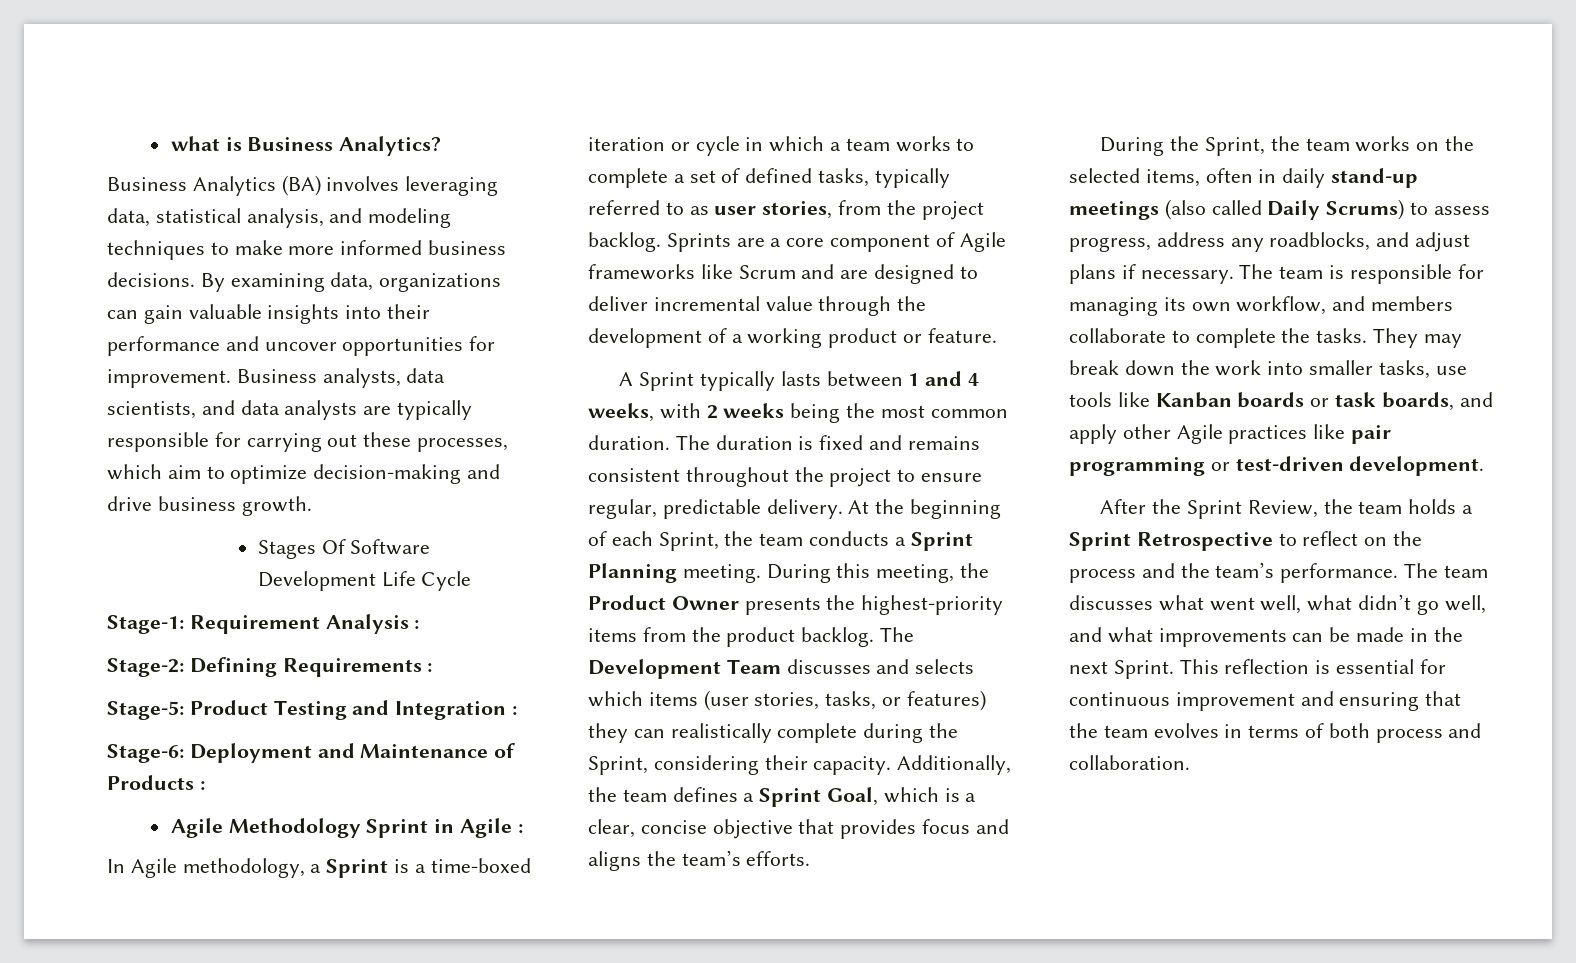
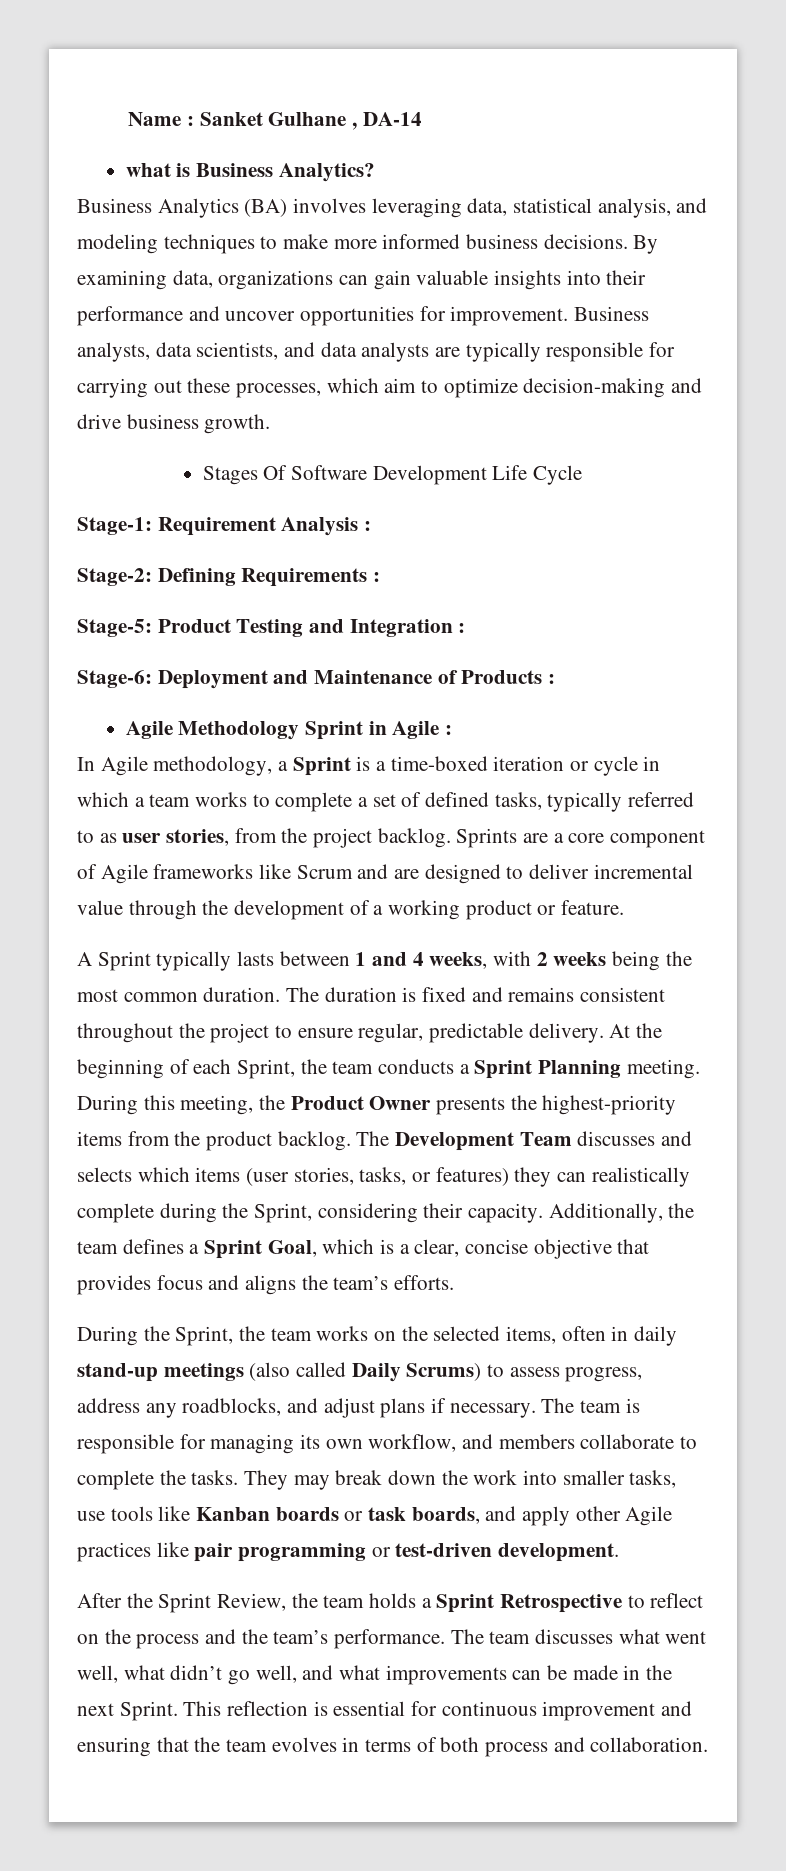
(170, 143) none -> [128,112,422,130] Name : Sanket Gulhane , DA-14 //

